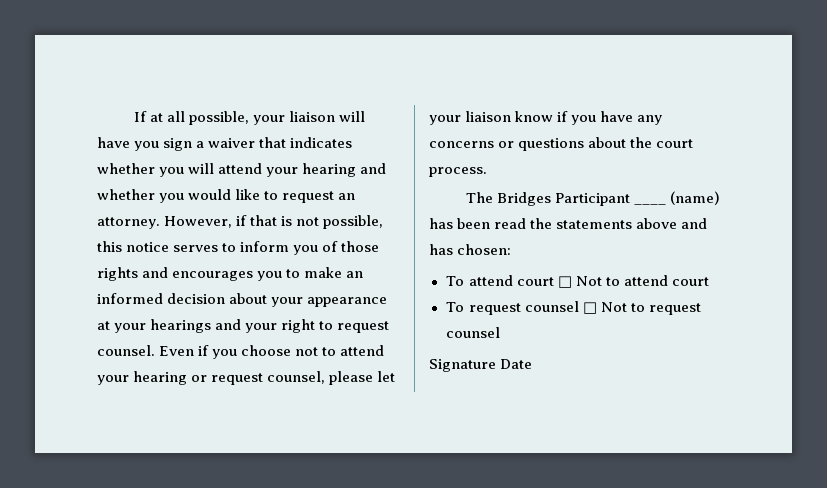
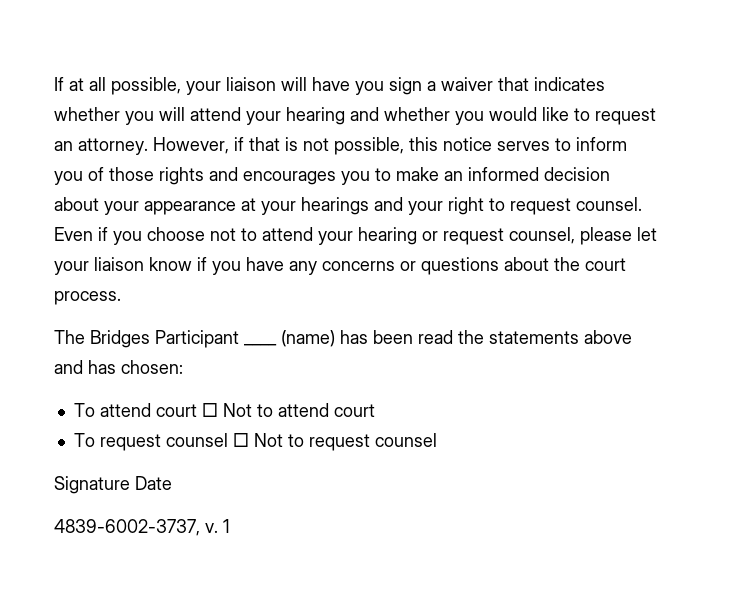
(533, 364) none -> [54,519,230,536] // 4839-6002-3737, v. 1

